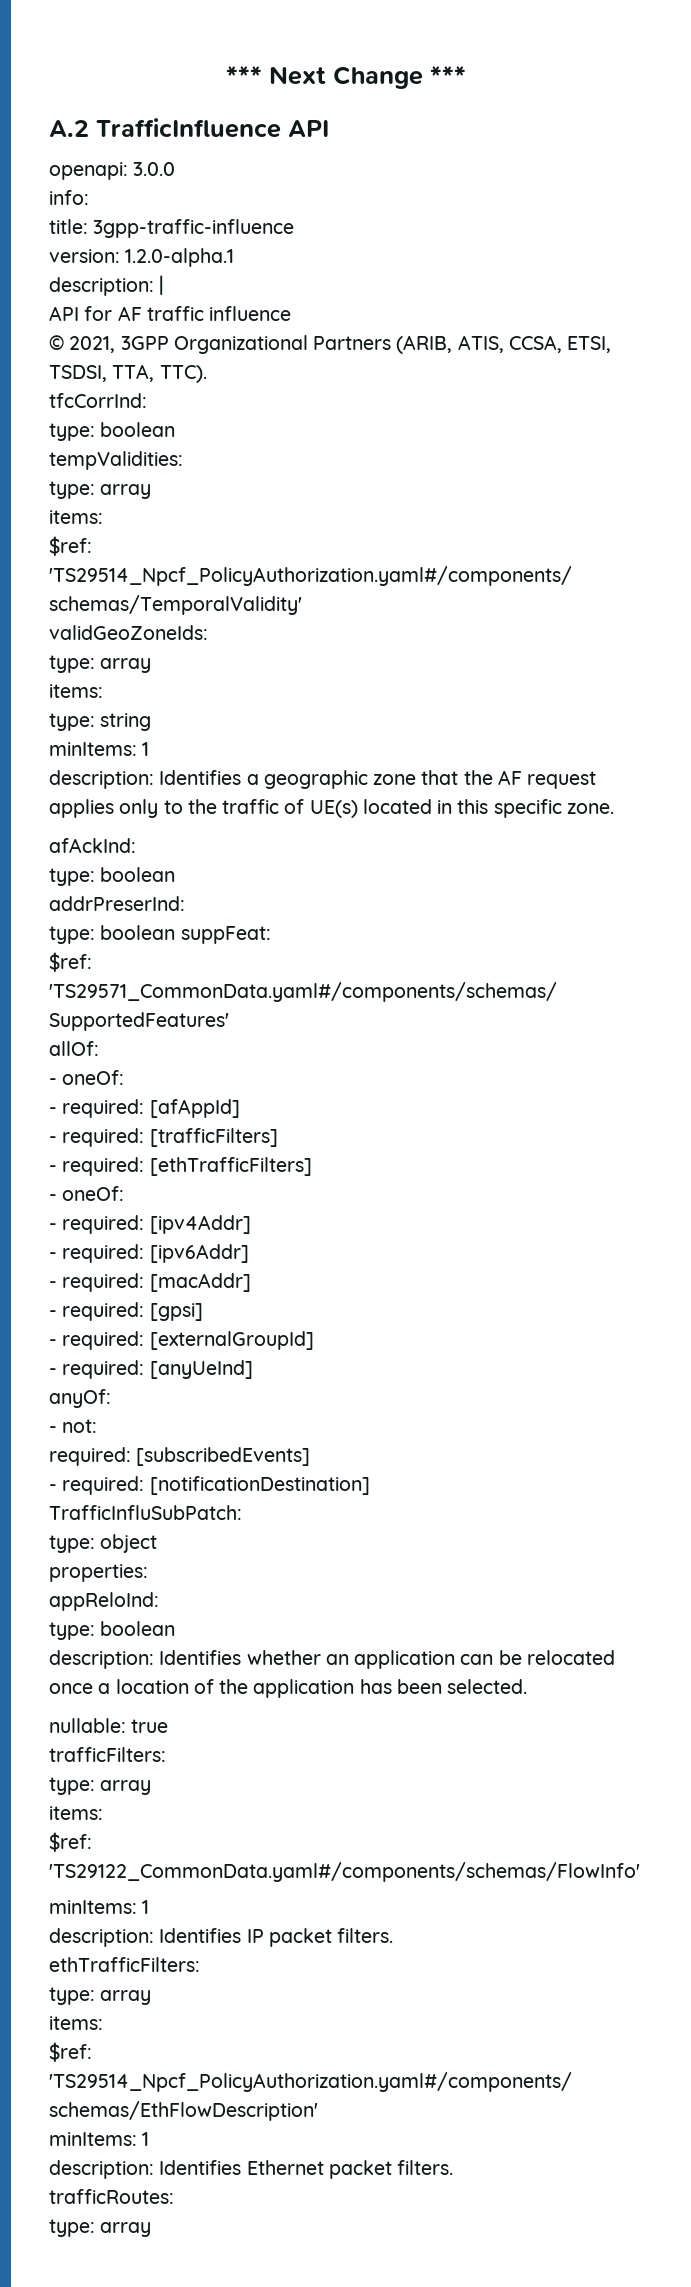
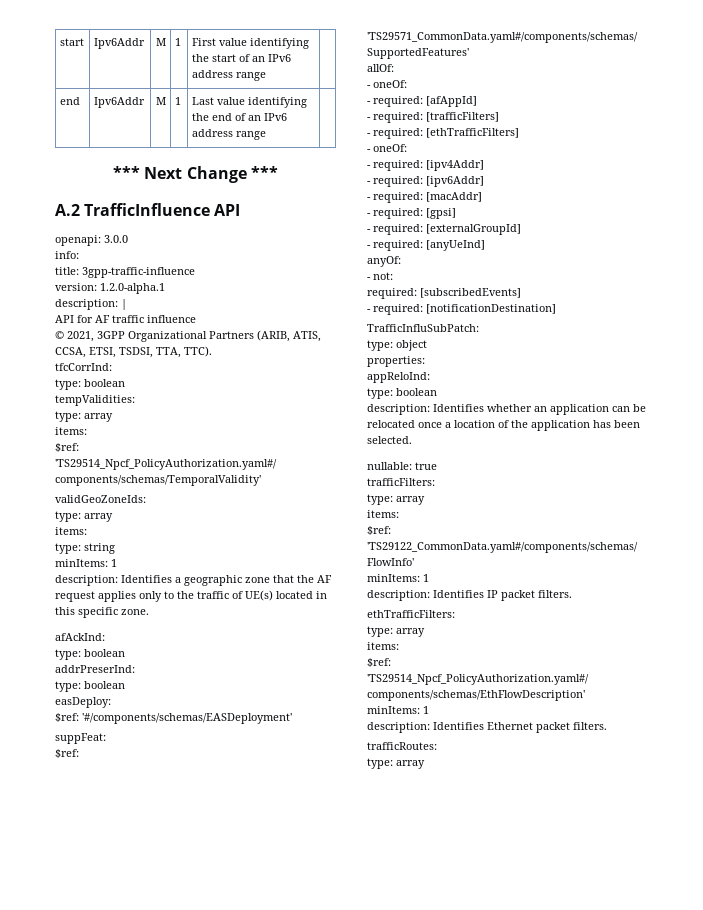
(225, 75) none -> [59,38,84,46] [93,38,145,49] [155,38,166,46] [174,38,181,46] [191,38,309,49] [191,54,291,62] [191,70,266,81] [59,97,80,105] [93,97,145,108] [155,97,166,105] [174,97,181,105] [191,97,307,108] [191,113,287,121] [191,129,266,140] start | Ipv6Addr | M | 1 | First value identifying the start of an IPv6 address range | // end | Ipv6Addr | M | 1 | Last value identifying the end of an IPv6 address range | //
(176, 932) none -> [55,697,111,708] [55,713,292,724] // easDeploy: // $ref: '#/components/schemas/EASDeployment' //

